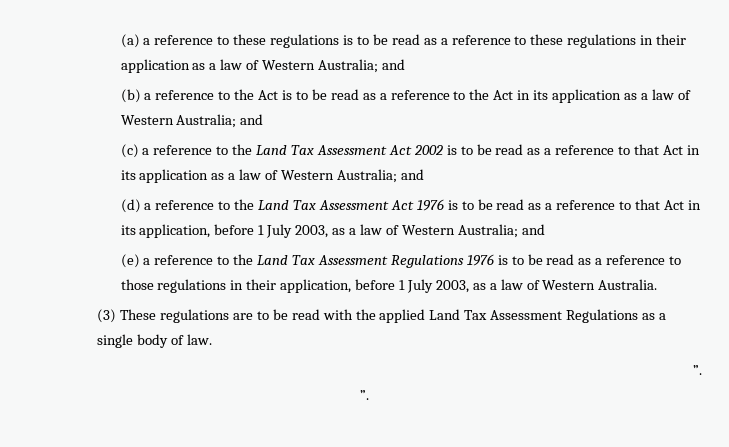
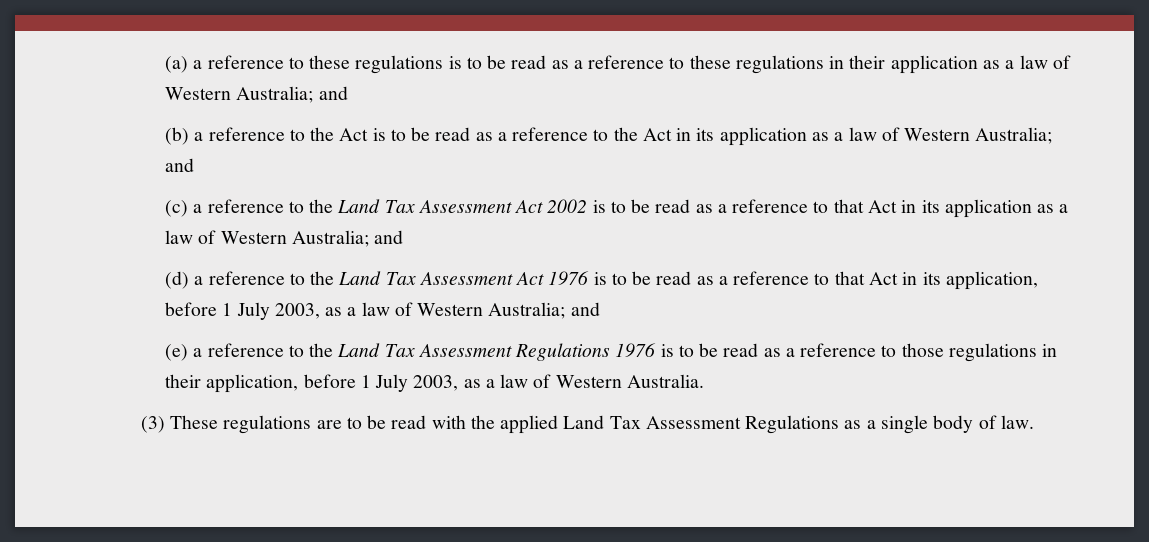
[693,365,702,375] [360,390,369,400] // ”. // ”. -> (1034, 422) none

